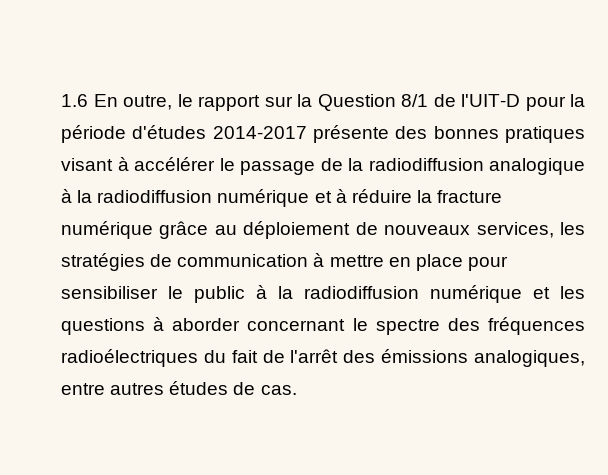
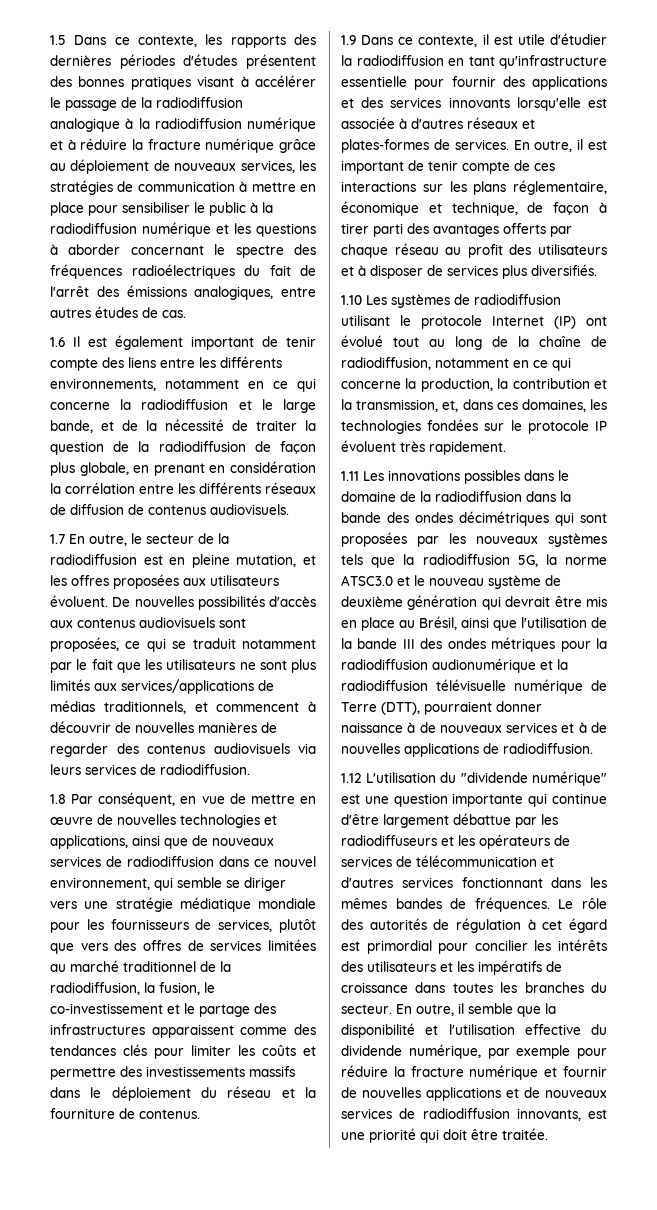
[61,94,585,111] [61,125,389,143] 1.6 En outre, le rapport sur la Question 8/1 de l'UIT-D pour la période d'études 2014-2017 présente -> [50,34,316,48] [50,54,316,69] 1.5 Dans ce contexte, les rapports des dernières périodes d'études présentent
(297, 390) none -> [50,335,316,350] [50,356,282,371] [50,378,316,392] [50,399,316,413] [50,419,316,433] [50,441,316,455] [50,461,316,476] [50,482,316,494] [50,504,289,515] [50,533,229,546] [50,554,316,568] [50,574,279,589] [50,595,316,610] [50,617,246,628] [50,637,316,652] [50,659,316,673] [50,679,274,694] [50,700,316,714] [50,721,277,733] [50,743,316,757] [50,764,250,775] [50,792,316,807] [50,814,277,828] [50,835,274,849] [50,856,316,867] [50,877,286,891] [50,897,316,912] [50,919,316,933] [50,939,316,954] [50,960,231,972] [50,982,215,995] [50,1003,276,1017] [50,1024,316,1038] [50,1044,316,1059] [50,1066,295,1080] [50,1086,316,1101] [50,1108,200,1119] [341,33,607,47] [341,55,607,69] [341,76,607,90] [341,97,607,111] [341,117,535,129] [341,139,607,153] [341,160,555,174] [341,180,607,195] [341,201,607,216] [341,223,572,237] [341,243,607,258] [341,264,597,279] [341,294,561,308] [341,315,607,329] [341,335,607,350] [341,357,571,371] [341,378,607,392] [341,399,607,412] [341,419,607,434] [341,440,506,455] [341,470,569,484] [341,491,571,502] [341,511,607,526] [341,532,607,547] [341,554,607,568] [341,575,561,589] [341,595,607,610] [341,616,607,631] [341,637,607,652] [341,658,568,673] [341,679,607,694] [341,701,542,715] [341,722,607,733] [341,743,593,757] [341,771,607,786] [341,793,607,807] [341,813,558,828] [341,834,570,849] [341,855,554,867] [341,877,607,888] [341,897,607,912] [341,918,607,933] [341,939,607,954] [341,960,562,975] [341,982,607,993] [341,1003,556,1017] [341,1023,607,1038] [341,1044,607,1059] [341,1065,607,1080] [341,1087,607,1101] [341,1108,607,1121] [341,1128,548,1143] // 1.6 Il est également important de tenir compte des liens entre les différents environnements, notamment en ce qui concerne la radiodiffusion et le large bande, et de la nécessité de traiter la question de la radiodiffusion de façon plus globale, en prenant en considération la corrélation entre les différents réseaux de diffusion de contenus audiovisuels. // 1.7 En outre, le secteur de la radiodiffusion est en pleine mutation, et les offres proposées aux utilisateurs évoluent. De nouvelles possibilités d'accès aux contenus audiovisuels sont proposées, ce qui se traduit notamment par le fait que les utilisateurs ne sont plus limités aux services/applications de médias traditionnels, et commencent à découvrir de nouvelles manières de regarder des contenus audiovisuels via leurs services de radiodiffusion. // 1.8 Par conséquent, en vue de mettre en œuvre de nouvelles technologies et applications, ainsi que de nouveaux services de radiodiffusion dans ce nouvel environnement, qui semble se diriger vers une stratégie médiatique mondiale pour les fournisseurs de services, plutôt que vers des offres de services limitées au marché traditionnel de la radiodiffusion, la fusion, le co-investissement et le partage des infrastructures apparaissent comme des tendances clés pour limiter les coûts et permettre des investissements massifs dans le déploiement du réseau et la fourniture de contenus. // 1.9 Dans ce contexte, il est utile d'étudier la radiodiffusion en tant qu'infrastructure essentielle pour fournir des applications et des services innovants lorsqu'elle est associée à d'autres réseaux et plates-formes de services. En outre, il est important de tenir compte de ces interactions sur les plans réglementaire, économique et technique, de façon à tirer parti des avantages offerts par chaque réseau au profit des utilisateurs et à disposer de services plus diversifiés. // 1.10 Les systèmes de radiodiffusion utilisant le protocole Internet (IP) ont évolué tout au long de la chaîne de radiodiffusion, notamment en ce qui concerne la production, la contribution et la transmission, et, dans ces domaines, les technologies fondées sur le protocole IP évoluent très rapidement. // 1.11 Les innovations possibles dans le domaine de la radiodiffusion dans la bande des ondes décimétriques qui sont proposées par les nouveaux systèmes tels que la radiodiffusion 5G, la norme ATSC3.0 et le nouveau système de deuxième génération qui devrait être mis en place au Brésil, ainsi que l'utilisation de la bande III des ondes métriques pour la radiodiffusion audionumérique et la radiodiffusion télévisuelle numérique de Terre (DTT), pourraient donner naissance à de nouveaux services et à de nouvelles applications de radiodiffusion. // 1.12 L'utilisation du "dividende numérique" est une question importante qui continue d'être largement débattue par les radiodiffuseurs et les opérateurs de services de télécommunication et d'autres services fonctionnant dans les mêmes bandes de fréquences. Le rôle des autorités de régulation à cet égard est primordial pour concilier les intérêts des utilisateurs et les impératifs de croissance dans toutes les branches du secteur. En outre, il semble que la disponibilité et l'utilisation effective du dividende numérique, par exemple pour réduire la fracture numérique et fournir de nouvelles applications et de nouveaux services de radiodiffusion innovants, est une priorité qui doit être traitée.

